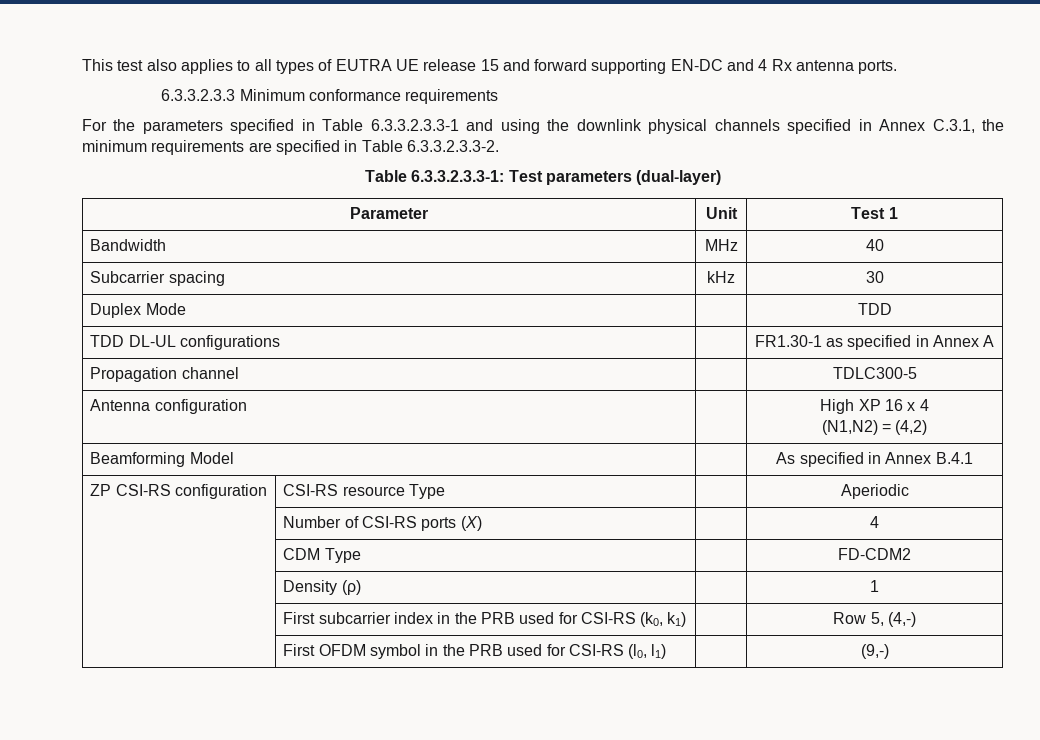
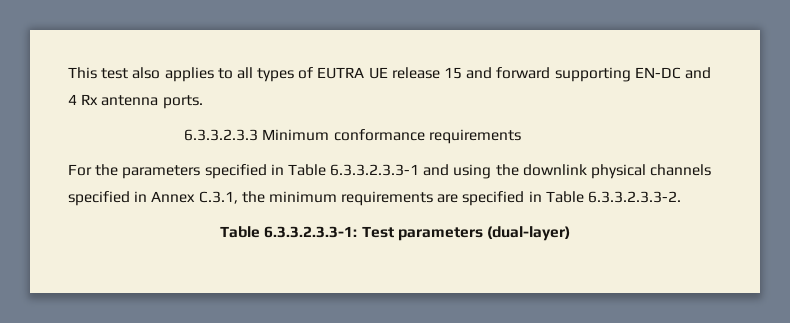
[350,207,428,219] [705,207,738,219] [851,207,898,219] [90,239,167,251] [704,239,738,251] [865,239,884,251] [90,271,225,286] [707,271,735,283] [865,271,884,283] [90,303,186,318] [857,303,892,315] [90,335,280,350] [754,335,995,350] [90,367,239,382] [832,367,917,379] [90,399,247,414] [820,399,929,414] [821,420,928,435] [90,452,234,467] [776,452,973,467] [90,484,267,499] [283,484,445,499] [840,484,909,499] [283,516,482,531] [870,516,879,528] [283,548,361,563] [838,548,911,560] [283,580,361,595] [870,580,879,592] [283,612,687,627] [833,612,916,627] [283,644,667,659] [860,644,889,659] // Parameter | Unit | Test 1 // Bandwidth | MHz | 40 // Subcarrier spacing | kHz | 30 // Duplex Mode | | TDD // TDD DL-UL configurations | | FR1.30-1 as specified in Annex A // Propagation channel | | TDLC300-5 // Antenna configuration | | High XP 16 x 4 // (N1,N2) = (4,2) // Beamforming Model | | As specified in Annex B.4.1 // ZP CSI-RS configuration | CSI-RS resource Type | | Aperiodic // | Number of CSI-RS ports (X) | | 4 // | CDM Type | | FD-CDM2 // | Density (ρ) | | 1 // | First subcarrier index in the PRB used for CSI-RS (k0, k1) | | Row 5, (4,-) // | First OFDM symbol in the PRB used for CSI-RS (l0, l1) | | (9,-) -> (570, 233) none

